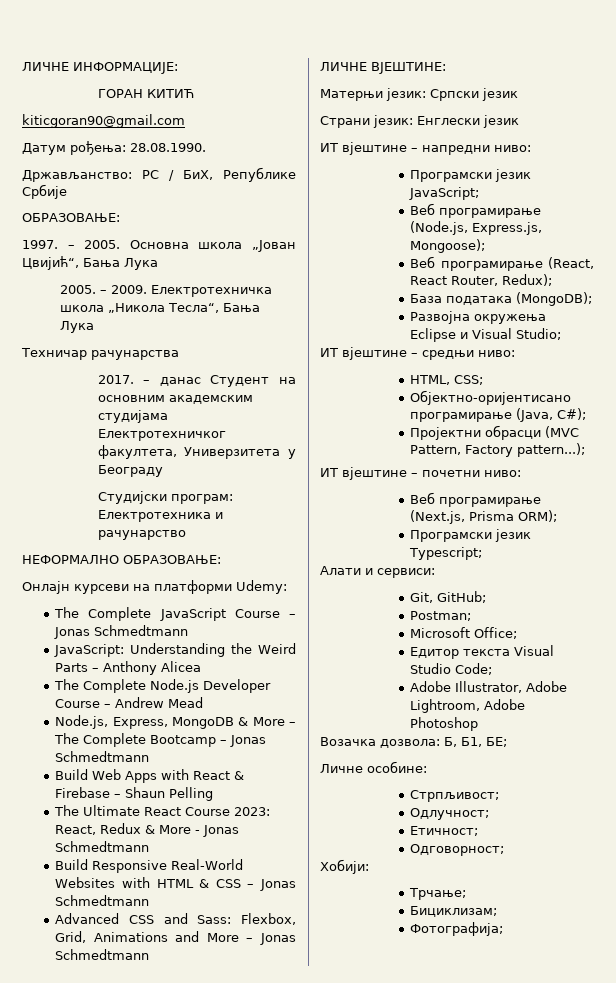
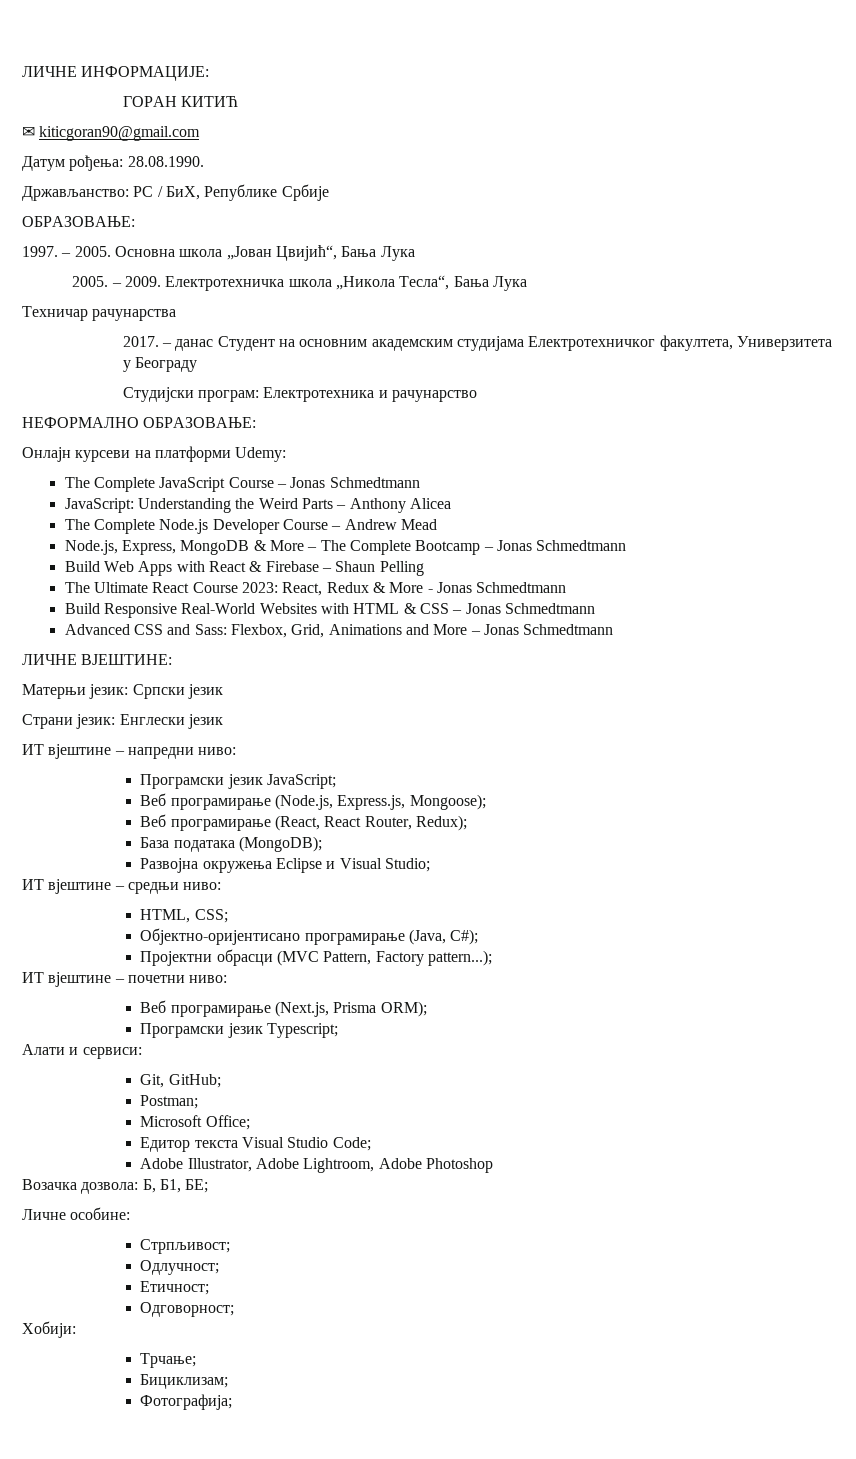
(194, 93) none -> [22,127,35,137] ✉

